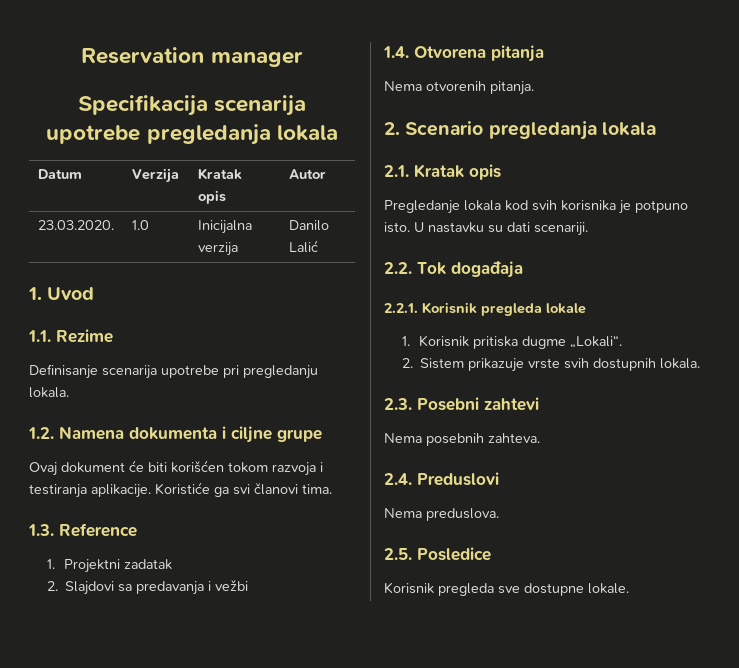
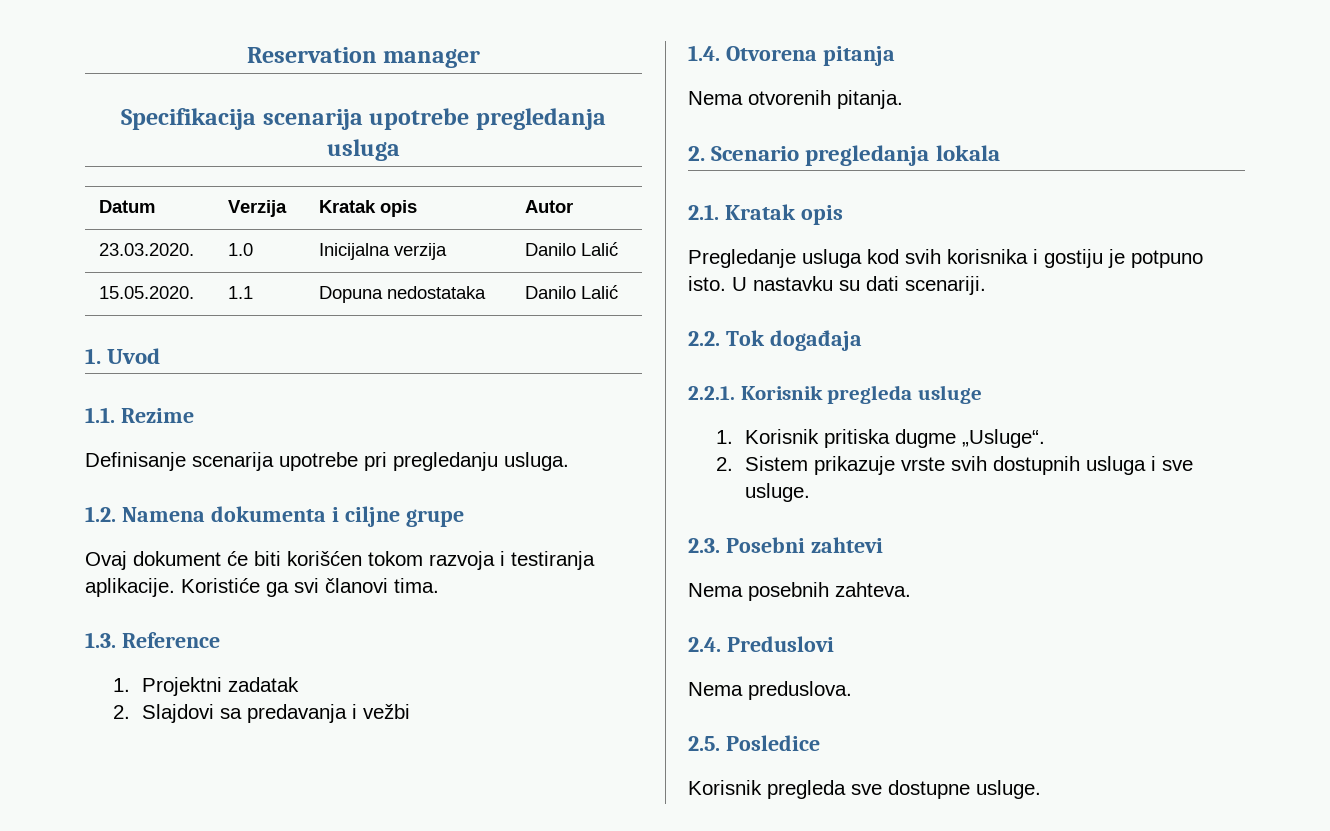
[276,125,338,141] lokala -> [327,139,400,161] usluga
(318, 246) none -> [98,286,194,299] [227,286,253,299] [318,286,486,303] [524,285,618,299] // 15.05.2020. | 1.1 | Dopuna nedostataka | Danilo Lalić
[29,387,69,398] lokala. -> [504,452,569,471] usluga.
[464,200,501,211] lokala -> [802,249,862,268] usluga
(616, 205) none -> [1033,249,1103,268] i gostiju
[546,303,586,314] lokale -> [918,385,983,404] usluge
[570,335,623,348] „Lokali“. -> [961,429,1045,448] „Usluge“.
[659,358,700,369] lokala. -> [1085,456,1193,475] [744,483,810,502] usluga i sve usluge.
[588,583,629,594] lokale. -> [976,780,1041,799] usluge.

